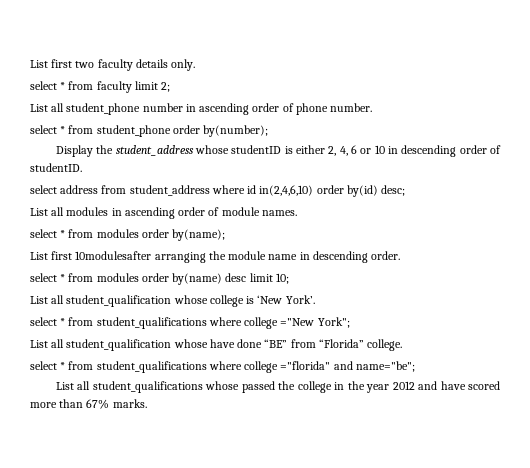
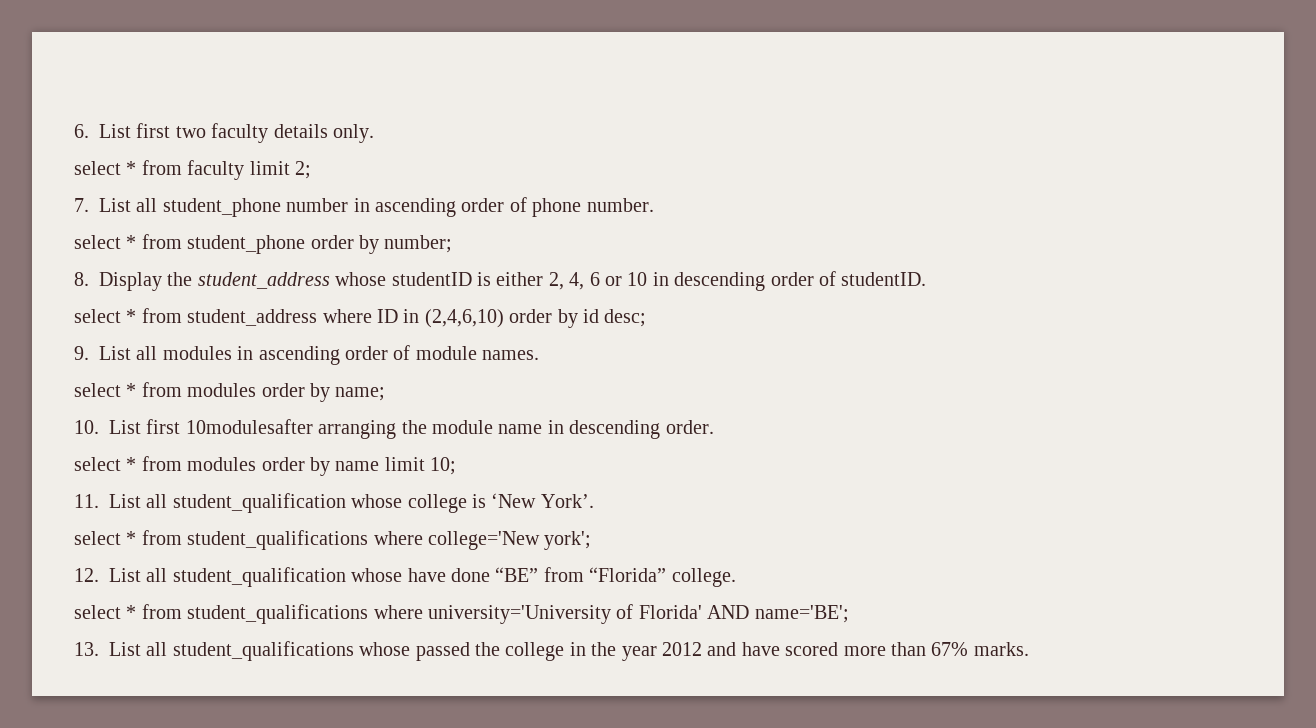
(30, 64) none -> [74,124,89,138] 6.
(171, 87) none -> [74,198,89,212] 7.
[203,125,269,137] by(number); // -> [359,235,453,254] [74,272,89,286] by number; // 8.
[60,185,99,194] address -> [126,309,137,323] *
[247,185,378,197] id in(2,4,6,10) order by(id) -> [377,309,599,328] ID in (2,4,6,10) order by id
(406, 190) none -> [74,346,89,360] 9.
[172,229,226,241] by(name); // -> [310,383,386,402] [74,420,99,434] by name; // 10.
[172,273,247,285] by(name) desc -> [310,457,380,476] by name
(289, 278) none -> [74,494,99,508] 11.
[244,317,350,329] college ="New York"; // -> [427,531,592,550] [74,568,99,582] college='New york'; // 12.
[244,361,415,373] college ="florida" and name="be"; // -> [427,604,849,624] [74,642,99,656] university='University of Florida' AND name='BE'; // 13.

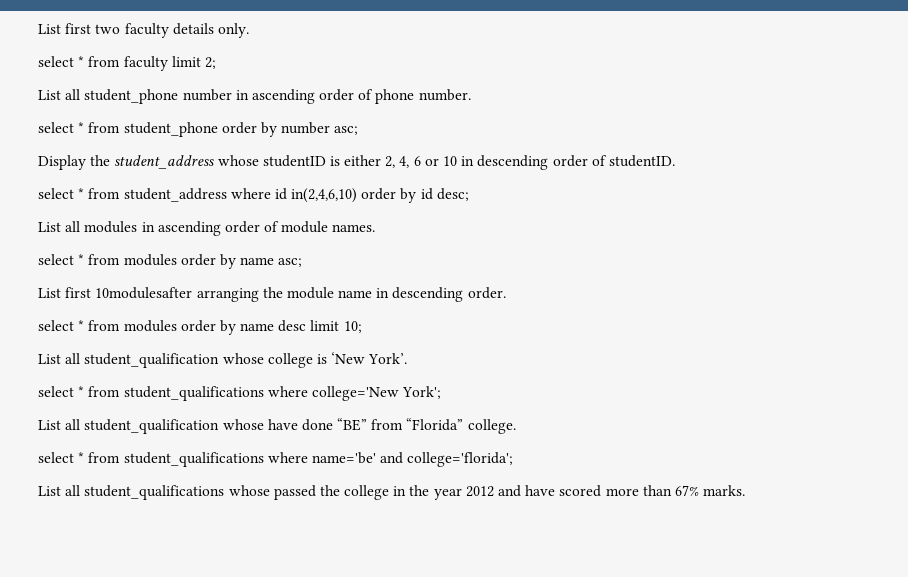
[74,124,89,138] 6. -> (38, 29) none
[74,198,89,212] 7. -> (216, 63) none
[384,235,453,253] [74,272,89,286] number; // 8. -> [281,122,359,135] number asc; //
[377,309,504,328] ID in (2,4,6,10) -> [274,188,358,203] id in(2,4,6,10)
[74,346,89,360] 9. -> (469, 194) none
[335,387,386,401] [74,420,99,434] name; // 10. -> [240,257,303,267] name asc; //
(380, 466) none -> [278,320,307,332] desc
[74,494,99,508] 11. -> (362, 327) none
[544,531,592,550] [74,568,99,582] york'; // 12. -> [402,386,442,399] York'; //
[427,604,849,624] [74,642,99,656] university='University of Florida' AND name='BE'; // 13. -> [311,452,514,467] name='be' and college='florida'; //

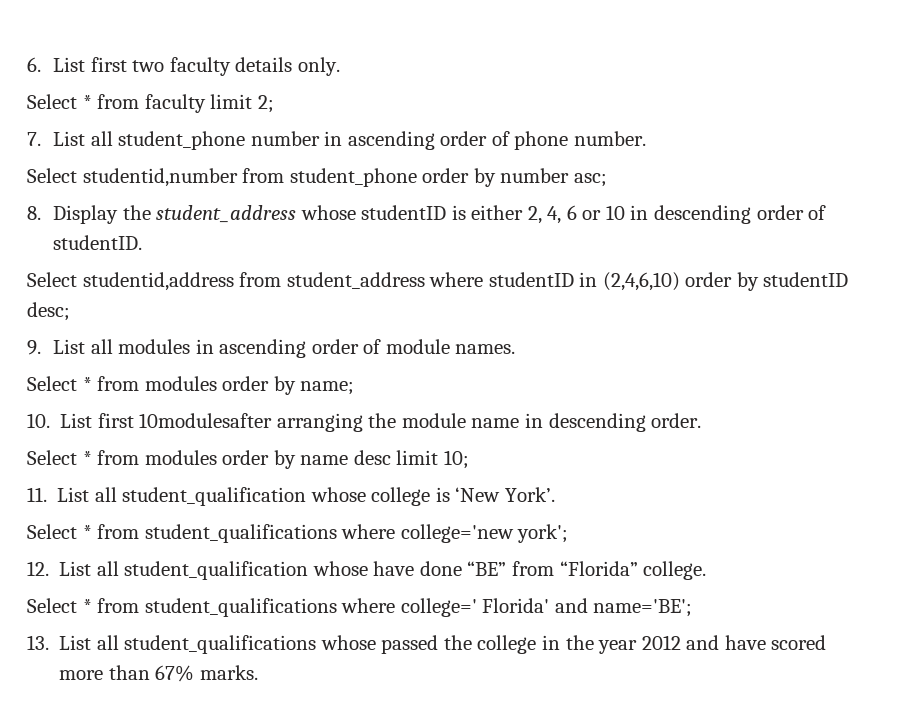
(38, 29) none -> [27,57,41,72] 6.
[38,56,74,67] select -> [27,94,77,109] Select
(216, 63) none -> [27,132,41,146] 7.
[38,122,85,133] select * -> [27,168,238,187] Select studentid,number
(359, 130) none -> [27,206,41,220] 8.
[38,188,85,199] select * -> [27,272,234,291] Select studentid,address
[274,188,433,203] id in(2,4,6,10) order by id -> [488,272,849,291] studentID in (2,4,6,10) order by studentID
(469, 194) none -> [27,340,41,355] 9.
[38,254,303,269] select * from modules order by name asc; // -> [27,376,355,395] [27,413,50,428] Select * from modules order by name; // 10.
[38,320,74,331] select -> [27,450,77,465] Select
(362, 327) none -> [27,487,47,502] 11.
[38,386,442,401] select * from student_qualifications where college='New York'; // -> [27,524,569,543] [27,561,49,576] Select * from student_qualifications where college='new york'; // 12.
[38,452,514,467] select * from student_qualifications where name='be' and college='florida'; // -> [27,598,693,617] [27,635,49,650] Select * from student_qualifications where college=' Florida' and name='BE'; // 13.

